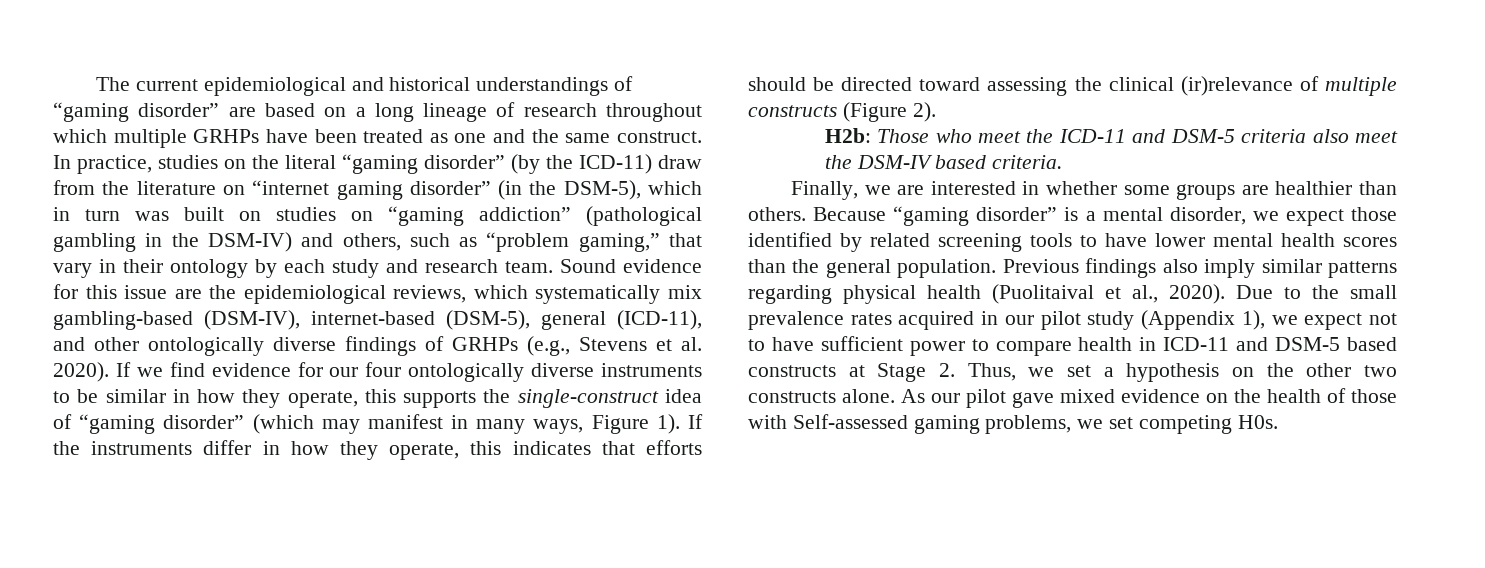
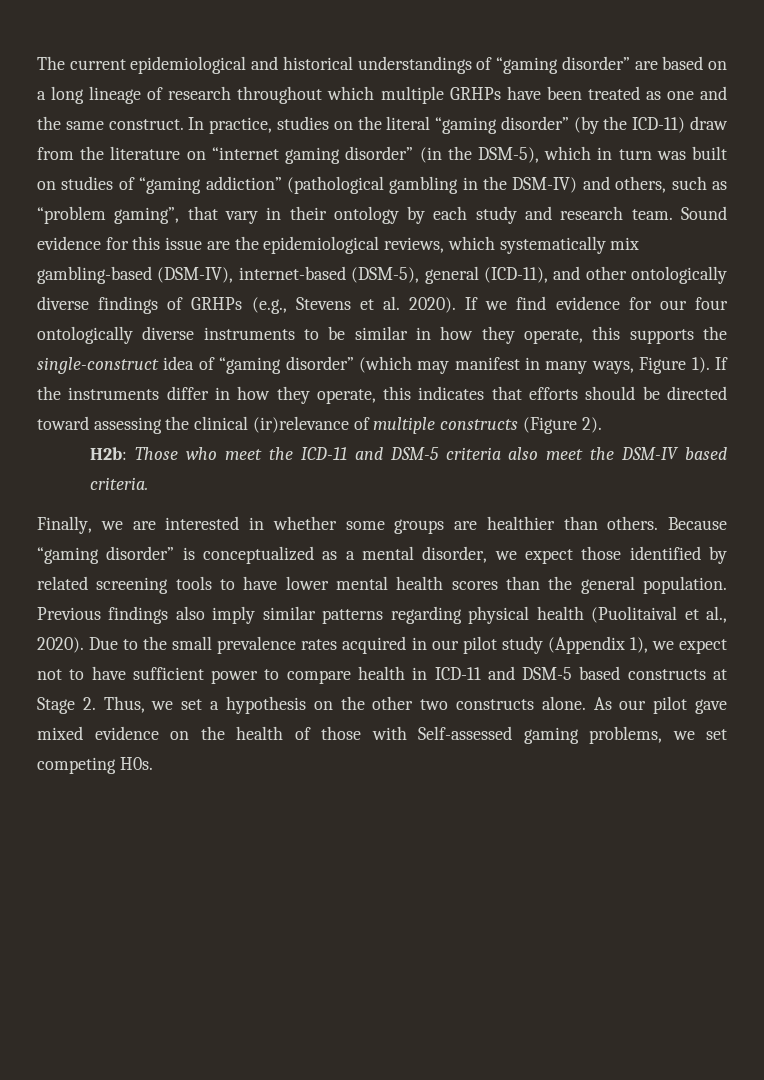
[351,211,373,221] on -> [118,177,135,190] of
[578,233,660,252] gaming,” -> [114,207,180,224] gaming”,
(1079, 214) none -> [203,546,338,564] conceptualized as

